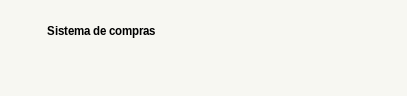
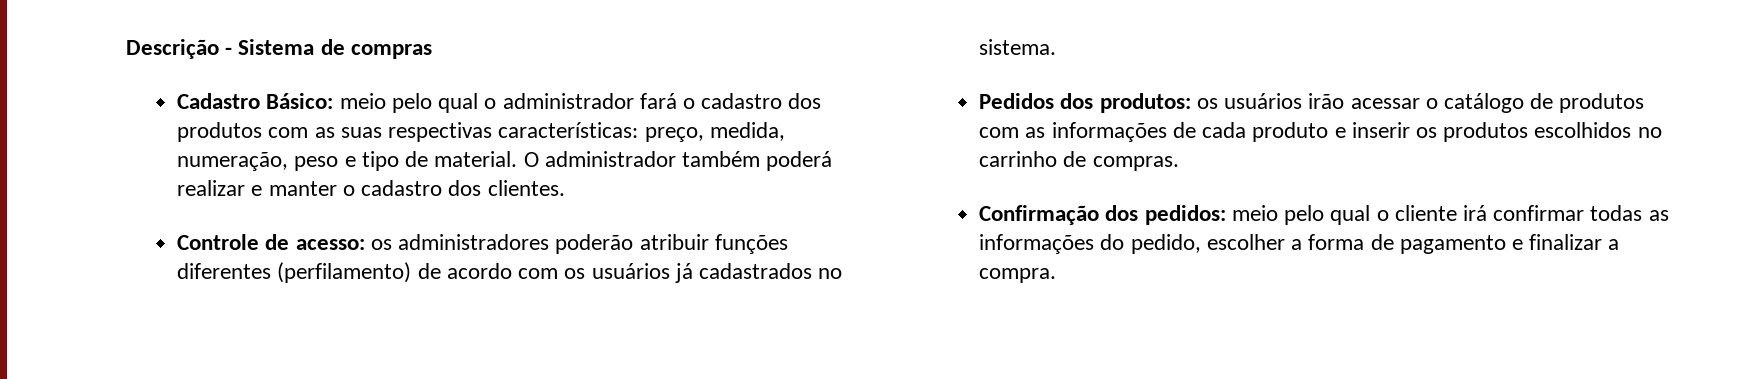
(47, 30) none -> [126,39,233,59] Descrição -
(156, 32) none -> [177,93,822,113] [177,122,785,142] [177,151,833,171] [177,180,565,196] [177,234,788,254] [177,262,843,283] [979,39,1057,55] [979,93,1645,113] [979,122,1662,142] [979,151,1179,171] [979,205,1669,225] [979,234,1620,254] [979,268,1057,283] // Cadastro Básico: meio pelo qual o administrador fará o cadastro dos produtos com as suas respectivas características: preço, medida, numeração, peso e tipo de material. O administrador também poderá realizar e manter o cadastro dos clientes. // Controle de acesso: os administradores poderão atribuir funções diferentes (perfilamento) de acordo com os usuários já cadastrados no sistema. // Pedidos dos produtos: os usuários irão acessar o catálogo de produtos com as informações de cada produto e inserir os produtos escolhidos no carrinho de compras. // Confirmação dos pedidos: meio pelo qual o cliente irá confirmar todas as informações do pedido, escolher a forma de pagamento e finalizar a compra.

